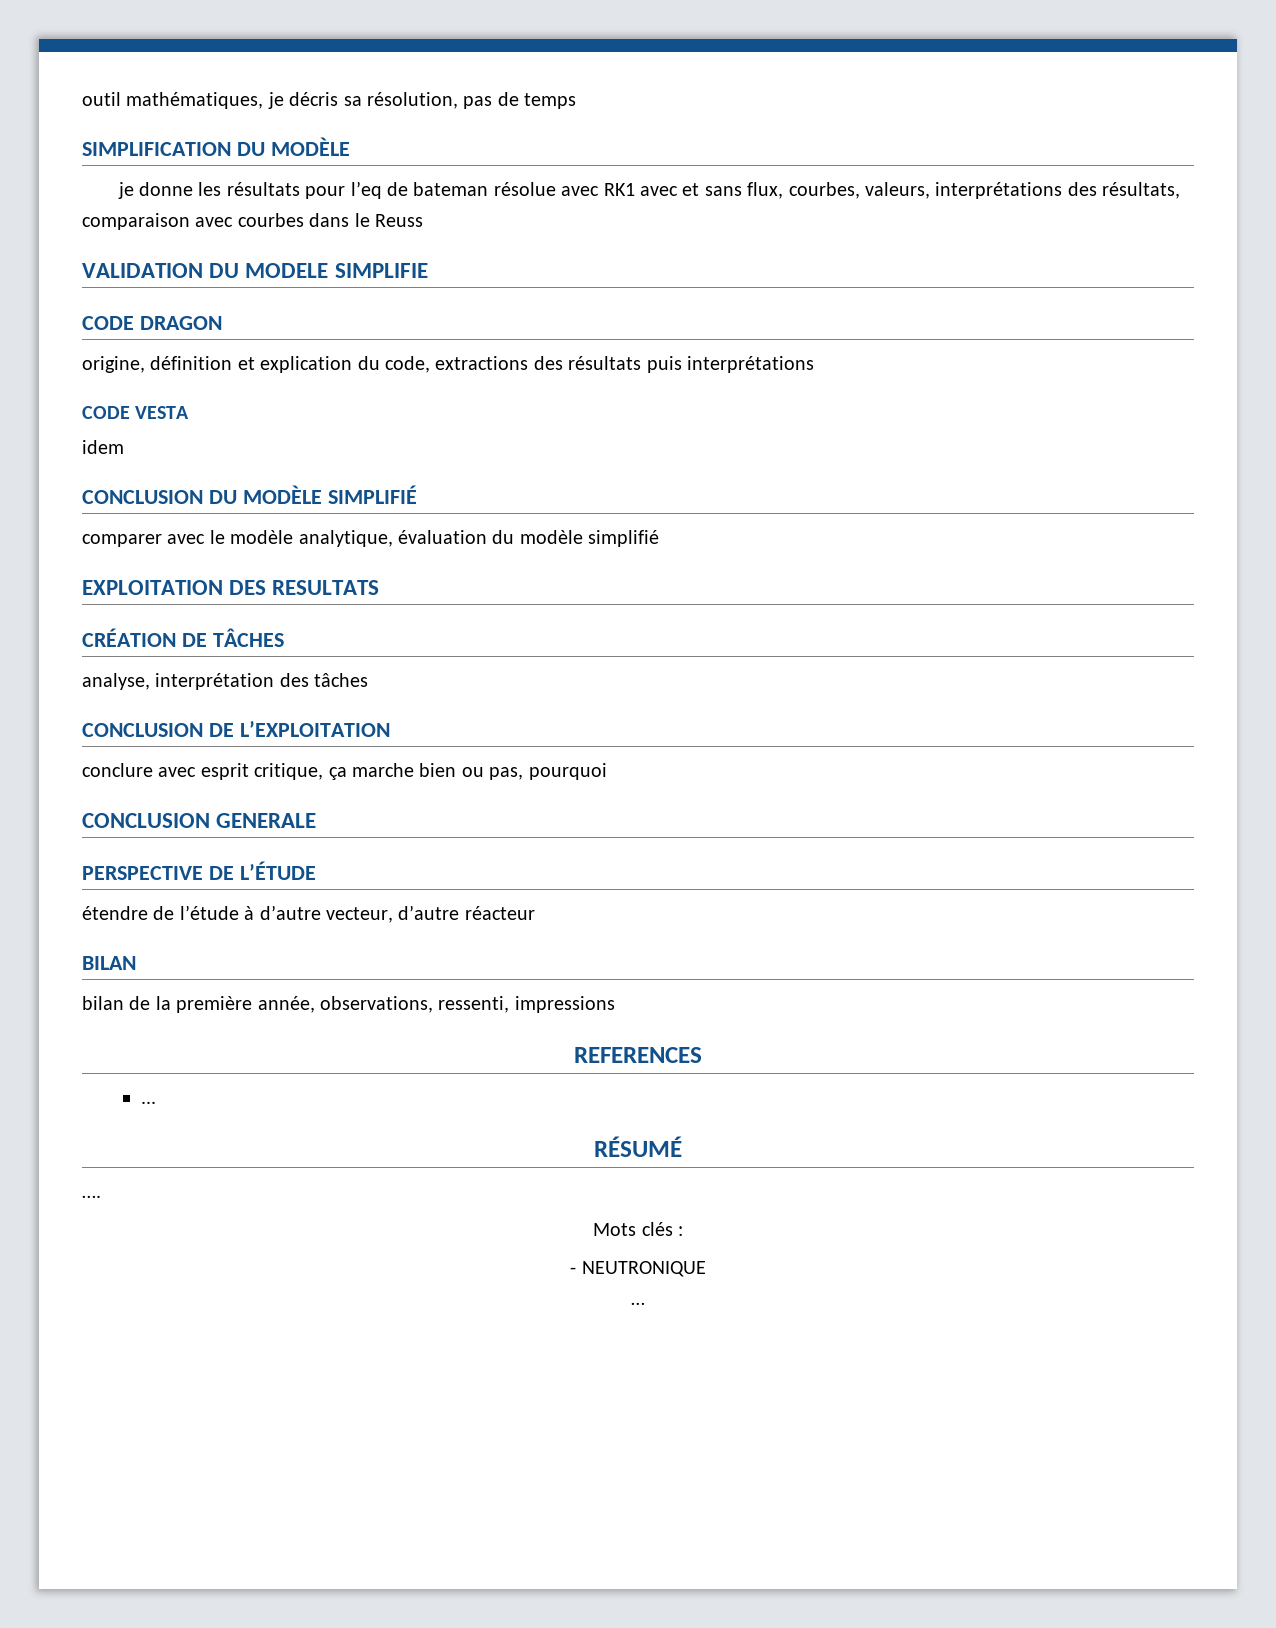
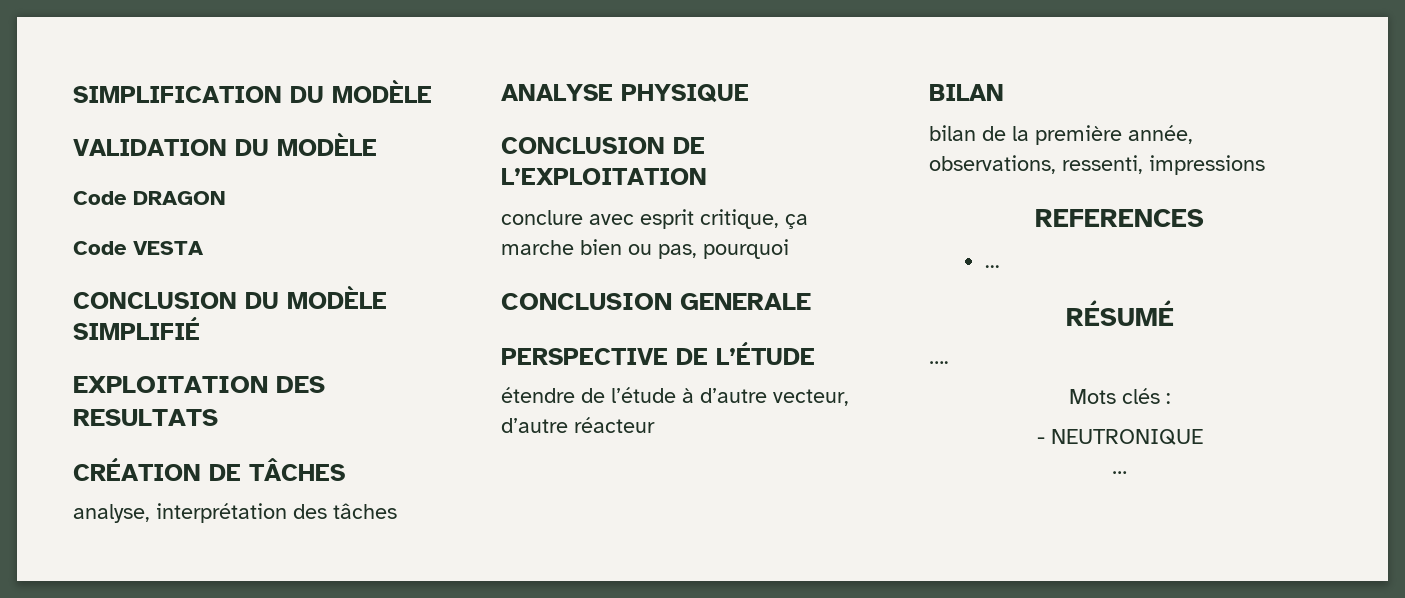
[82,92,577,109] [82,137,350,156] [117,181,1181,199] [82,213,423,230] [82,263,428,278] [82,316,222,330] [82,356,814,373] [82,406,130,419] outil mathématiques, je décris sa résolution, pas de temps // SIMPLIFICATION DU MODÈLE // je donne les résultats pour l’eq de bateman résolue avec RK1 avec et sans flux, courbes, valeurs, interprétations des résultats, comparaison avec courbes dans le Reuss // VALIDATION DU MODELE SIMPLIFIE // CODE DRAGON // origine, définition et explication du code, extractions des résultats puis interprétations // CODE -> [73,80,432,103] [73,133,377,156] [73,191,225,205] [73,241,127,255] SIMPLIFICATION DU MODÈLE // VALIDATION DU MODÈLE // Code DRAGON // Code
[82,440,124,454] // idem -> (204, 248) none
[82,530,660,547] // comparer avec le modèle analytique, évaluation du modèle simplifié -> (200, 328) none
(369, 680) none -> [501,84,749,103] // ANALYSE PHYSIQUE

